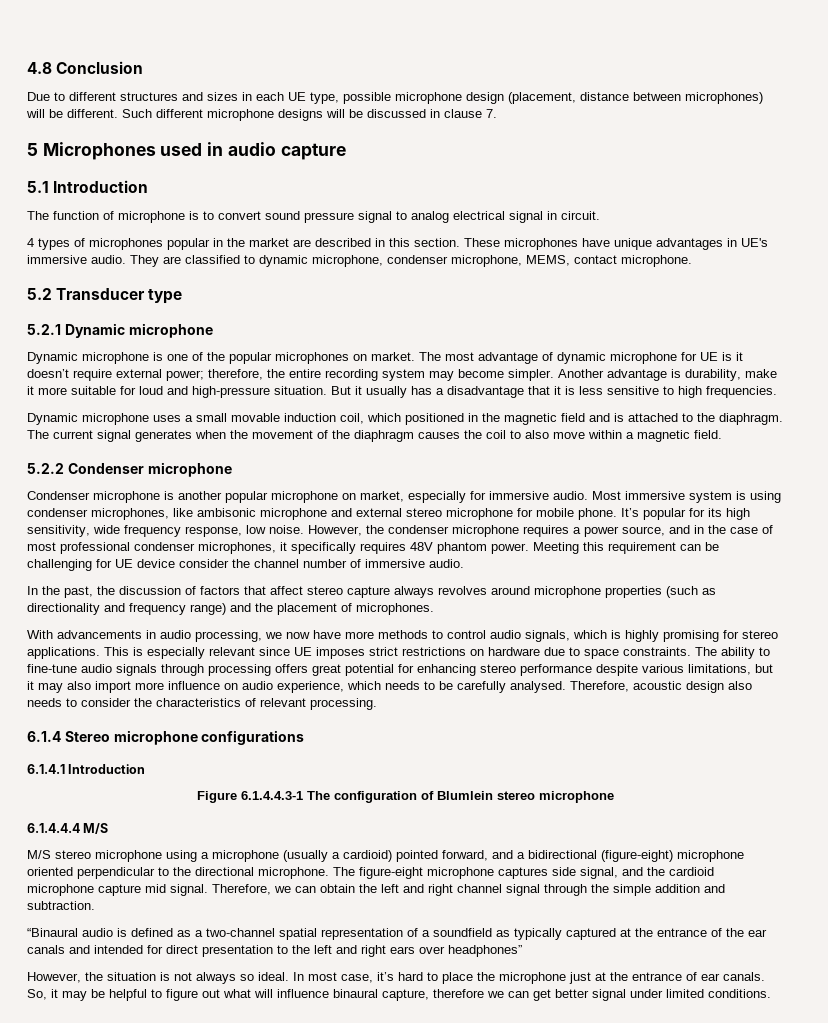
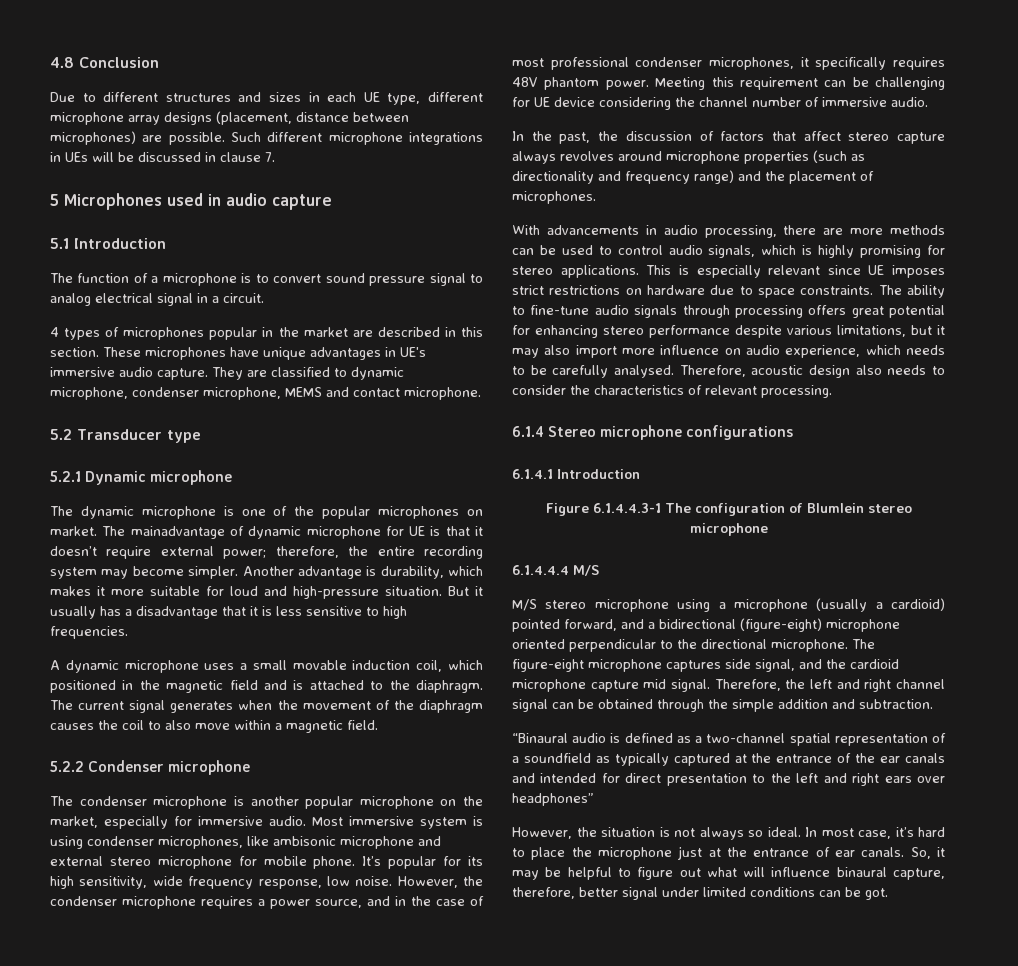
[343,92,763,104] [26,109,323,121] possible microphone design (placement, distance between microphones) will be different. Such different microphone designs -> [428,92,484,102] [50,111,409,125] [50,131,483,145] [50,152,88,162] different microphone array designs (placement, distance between microphones) are possible. Such different microphone integrations in UEs
(114, 215) none -> [151,276,159,283] a
(557, 215) none -> [212,296,219,303] a
[91,255,126,264] audio. -> [119,367,208,380] audio capture.
[526,255,570,266] MEMS, -> [285,387,349,397] MEMS and
[27,352,78,364] Dynamic -> [50,506,134,519] The dynamic
[445,352,538,364] most advantage -> [130,526,225,539] mainadvantage
(732, 356) none -> [445,526,470,536] that
[745,369,777,378] make -> [448,566,483,576] [50,586,91,596] which makes
[27,413,78,425] Dynamic -> [50,660,119,673] A dynamic
[27,491,90,500] Condenser -> [50,796,147,806] The condenser
(356, 496) none -> [463,796,483,806] the
[179,559,229,568] consider -> [599,97,671,110] considering
[265,630,428,639] we now have more methods -> [783,225,945,235] [512,245,593,255] there are more methods can be used
[274,884,355,893] we can obtain -> (781, 685) none
(540, 890) none -> [552,699,653,709] can be obtained
[433,989,771,1001] therefore we can get better signal under limited conditions. -> [512,887,888,900] therefore, better signal under limited conditions can be got.

